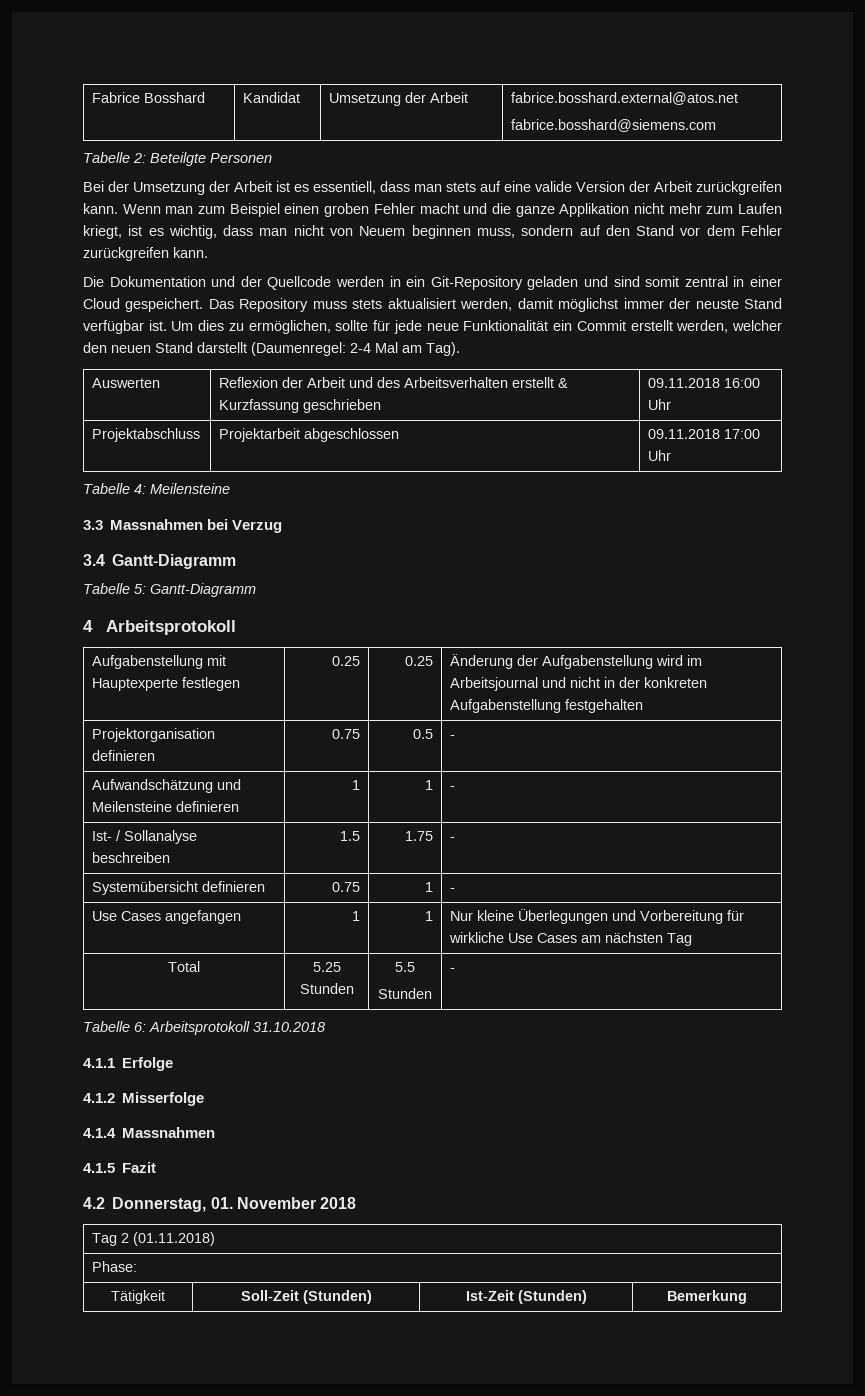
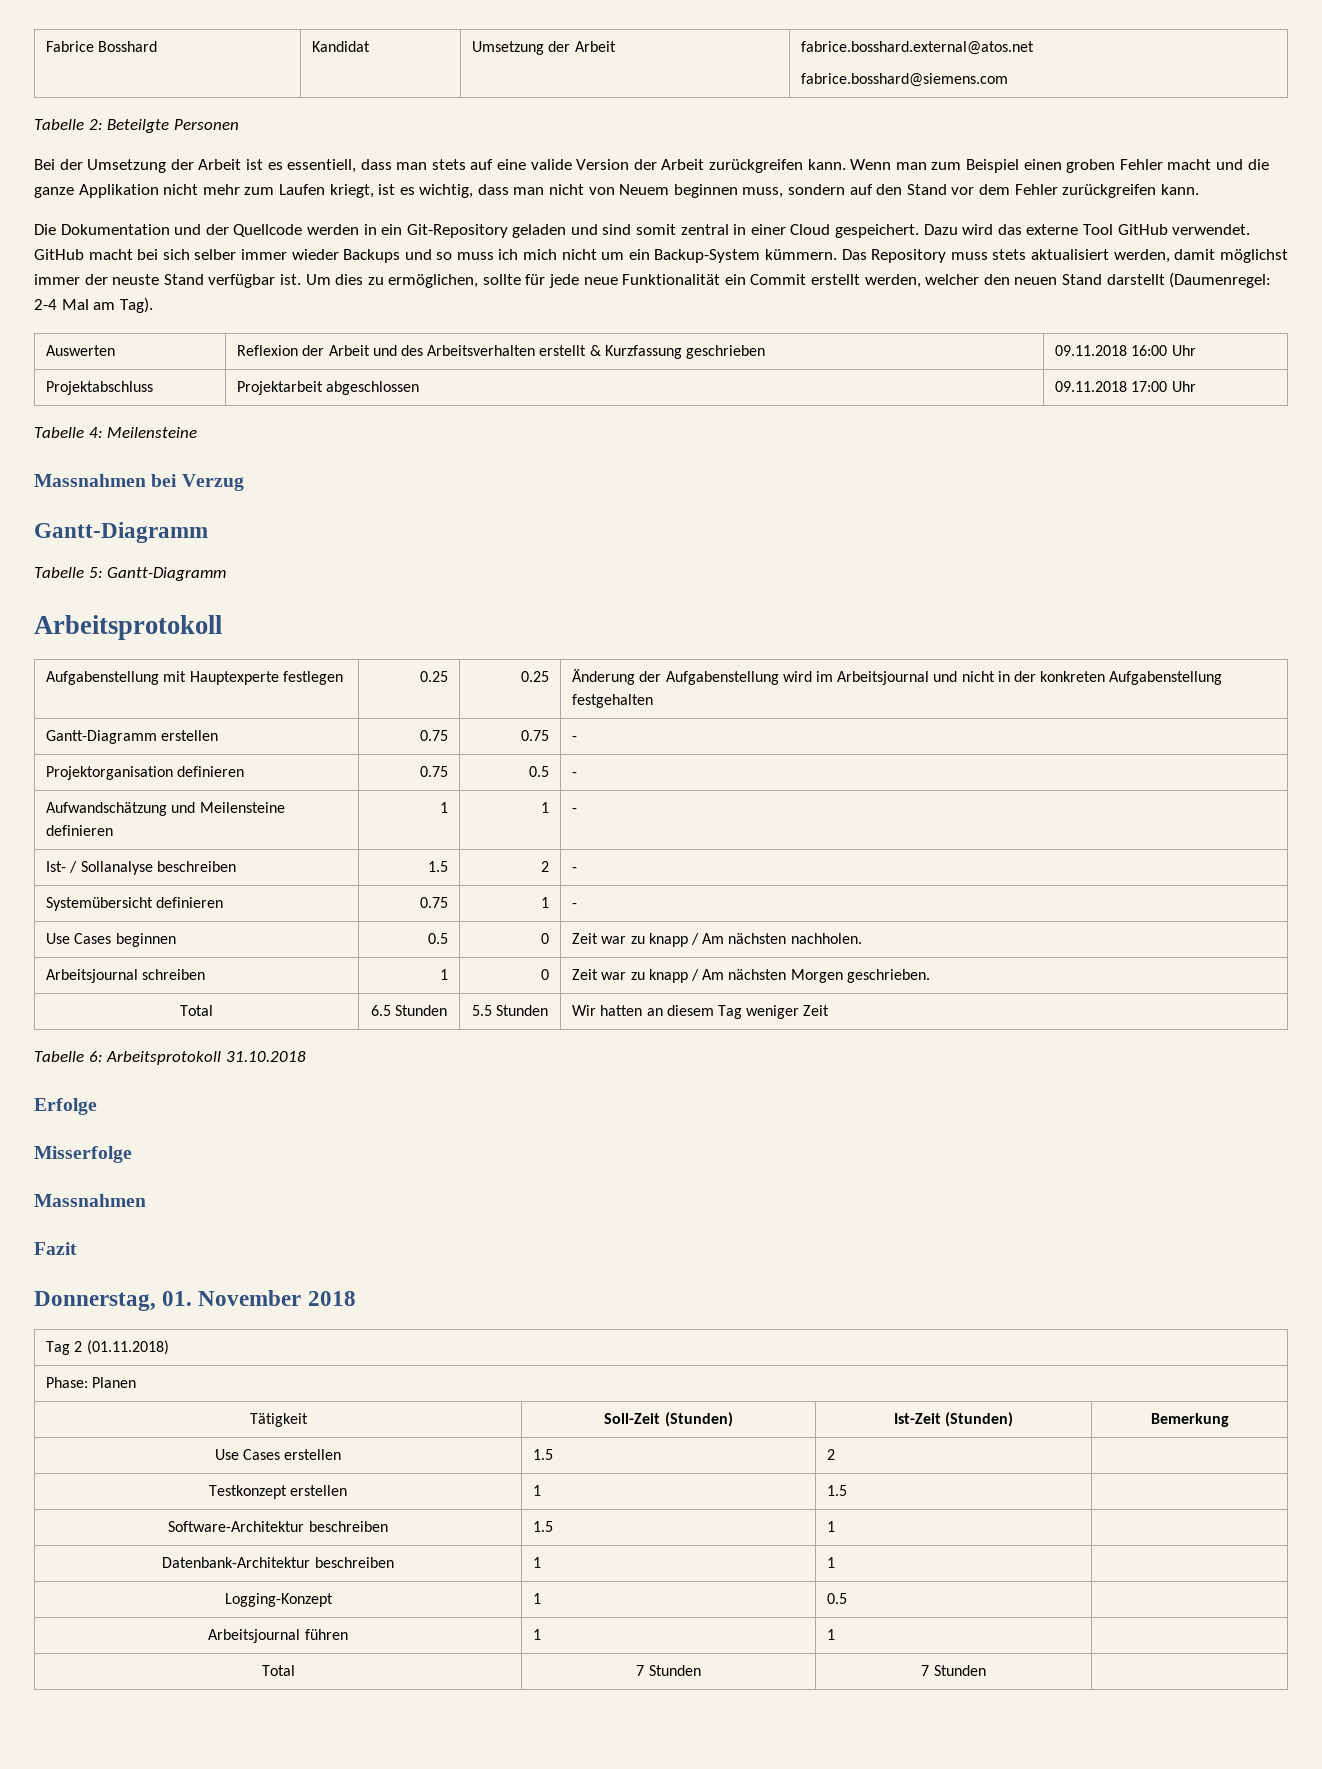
(204, 305) none -> [923,224,1251,235] [34,249,838,263] Dazu wird das externe Tool GitHub verwendet. GitHub macht bei sich selber immer wieder Backups und so muss ich mich nicht um ein Backup-System kümmern.
[83,520,103,530] 3.3 -> (198, 432) none
[83,554,105,566] 3.4 -> (244, 482) none
[83,620,93,632] 4 -> (227, 574) none
(644, 706) none -> [46,730,219,744] [419,730,448,741] [520,730,549,741] [572,736,578,741] // Gantt-Diagramm erstellen | 0.75 | 0.75 | -
[404,831,433,841] 1.75 -> [540,861,549,872] 2
[165,910,242,924] [351,911,360,921] [424,911,433,921] [450,909,745,924] [449,932,693,946] [168,961,200,972] [312,962,341,972] angefangen | 1 | 1 | Nur kleine Überlegungen und Vorbereitung für wirkliche Use Cases am nächsten Tag // Total | 5.25 -> [115,933,176,947] [427,933,448,944] [540,933,549,944] [572,933,862,947] [46,969,206,983] [439,969,448,980] [540,969,549,980] [572,969,930,983] [180,1005,213,1016] [370,1005,391,1016] beginnen | 0.5 | 0 | Zeit war zu knapp / Am nächsten nachholen. // Arbeitsjournal schreiben | 1 | 0 | Zeit war zu knapp / Am nächsten Morgen geschrieben. // Total | 6.5
[378,988,432,999] [450,968,456,972] // Stunden | - -> [496,1005,549,1016] [572,1005,830,1019] Stunden | Wir hatten an diesem Tag weniger Zeit
[83,1058,115,1068] 4.1.1 -> (306, 1056) none
[83,1093,115,1103] 4.1.2 -> (97, 1106) none
[83,1128,116,1138] 4.1.4 -> (132, 1154) none
[83,1163,115,1173] 4.1.5 -> (146, 1200) none
[83,1197,105,1209] 4.2 -> (77, 1248) none
(138, 1266) none -> [92,1377,137,1388] Planen
(748, 1297) none -> [214,1449,342,1460] [533,1449,554,1460] [827,1449,836,1460] [208,1485,348,1499] [533,1485,542,1496] [827,1485,848,1496] [168,1521,388,1532] [533,1521,554,1532] [827,1521,836,1532] [162,1557,394,1568] [533,1557,542,1568] [827,1557,836,1568] [224,1593,333,1607] [533,1593,542,1604] [827,1593,848,1604] [208,1629,348,1643] [533,1629,542,1640] [827,1629,836,1640] [261,1665,295,1676] [636,1665,701,1676] [921,1665,986,1676] // Use Cases erstellen | 1.5 | 2 | // Testkonzept erstellen | 1 | 1.5 | // Software-Architektur beschreiben | 1.5 | 1 | // Datenbank-Architektur beschreiben | 1 | 1 | // Logging-Konzept | 1 | 0.5 | // Arbeitsjournal führen | 1 | 1 | // Total | 7 Stunden | 7 Stunden |

